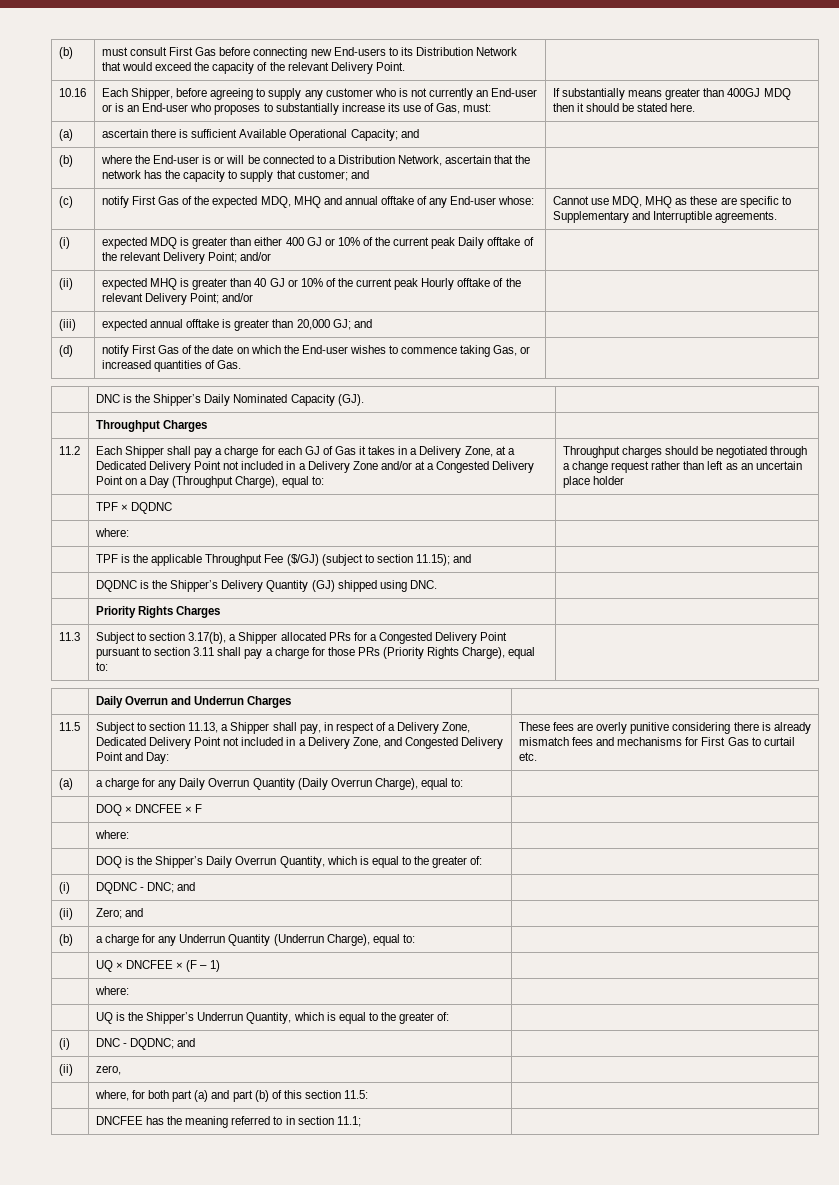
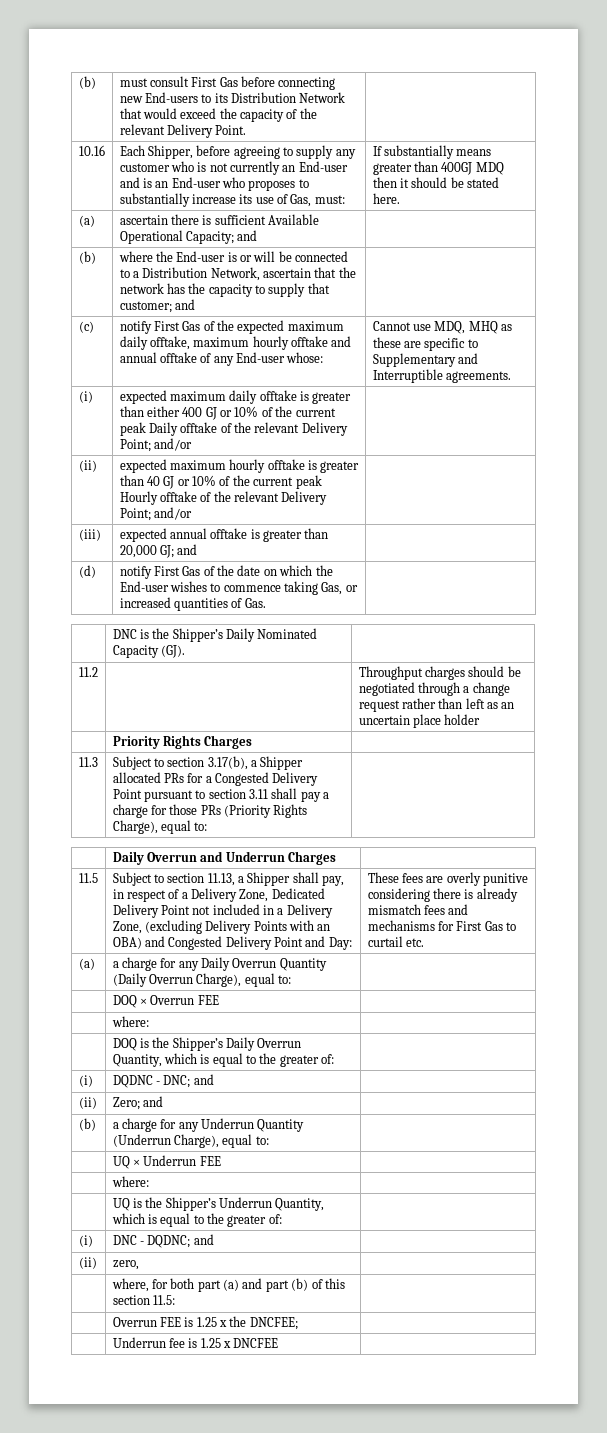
[101,104,112,112] or -> [119,177,140,188] and
[260,196,321,208] MDQ, MHQ -> [287,321,344,331] [119,336,328,350] maximum daily offtake, maximum hourly offtake
[149,237,177,249] MDQ -> [169,390,297,404] maximum daily offtake
[149,278,177,290] MHQ -> [169,459,305,473] maximum hourly offtake
[95,420,207,432] // | Throughput Charges | -> (185, 651) none
[95,446,515,458] [95,461,535,473] [95,476,324,488] Each Shipper shall pay a charge for each GJ of Gas it takes in a Delivery Zone, at a Dedicated Delivery Point not included in a Delivery Zone and/or at a Congested Delivery Point on a Day (Throughput Charge), equal to: -> (98, 672) none
[95,502,173,514] [94,528,129,537] [95,554,472,566] [95,580,437,592] // | TPF × DQDNC | // | where: | // | TPF is the applicable Throughput Fee ($/GJ) (subject to section 11.15); and | // | DQDNC is the Shipper’s Delivery Quantity (GJ) shipped using DNC. | -> (481, 719) none
(381, 742) none -> [144,920,331,934] [112,937,142,949] (excluding Delivery Points with an OBA)
[135,804,203,813] DNCFEE × F -> [150,995,219,1005] Overrun FEE
[126,960,220,972] DNCFEE × (F – 1) -> [143,1155,221,1166] Underrun FEE
[95,1116,361,1128] DNCFEE has the meaning referred to in section 11.1; -> [112,1316,298,1330] [112,1337,279,1348] Overrun FEE is 1.25 x the DNCFEE; | // | Underrun fee is 1.25 x DNCFEE

